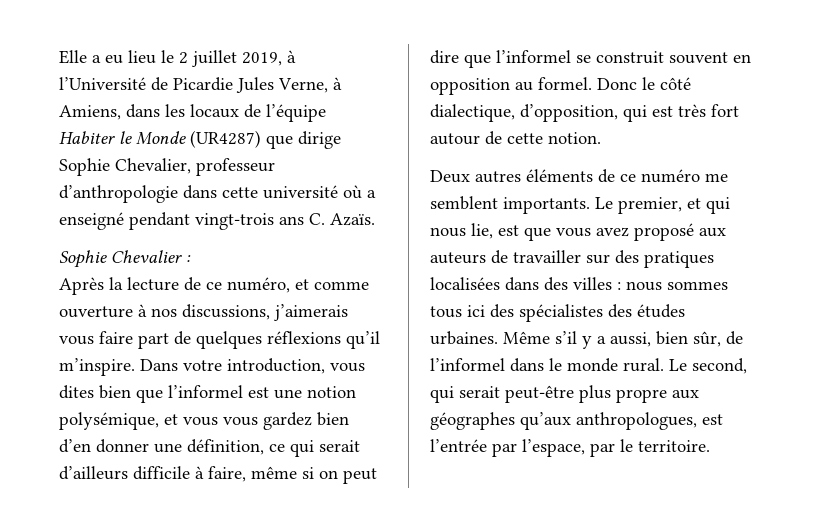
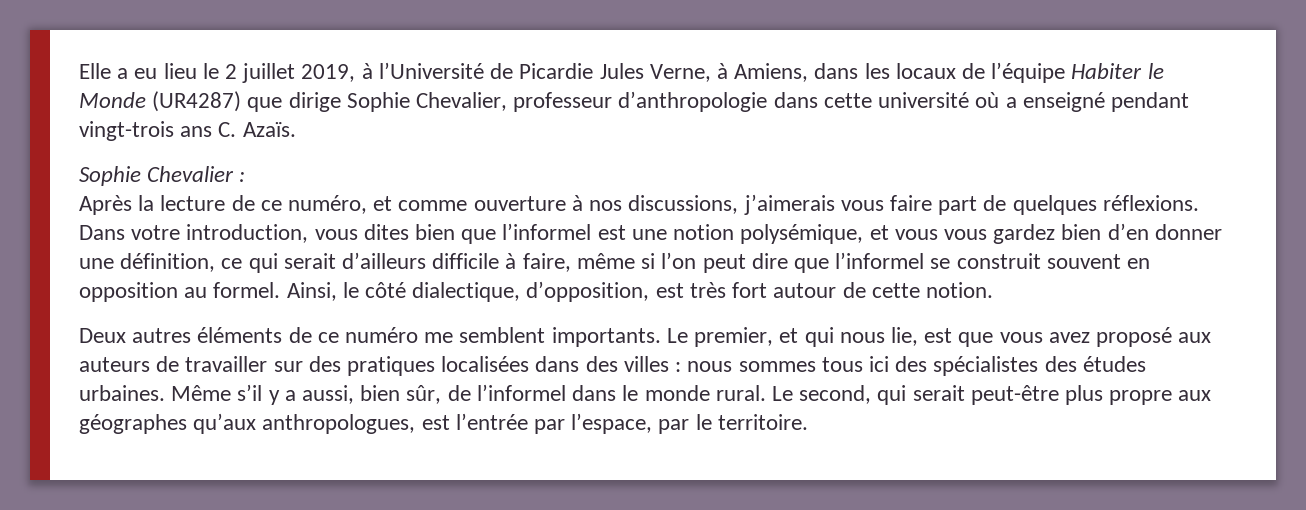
[267,331,380,349] [59,358,135,376] réflexions qu’il m’inspire. -> [1102,195,1199,211] réflexions.
[319,470,338,479] on -> [661,252,697,269] l’on
[597,78,637,90] Donc -> [286,282,337,301] Ainsi,
[623,105,647,122] qui -> (650, 291) none

